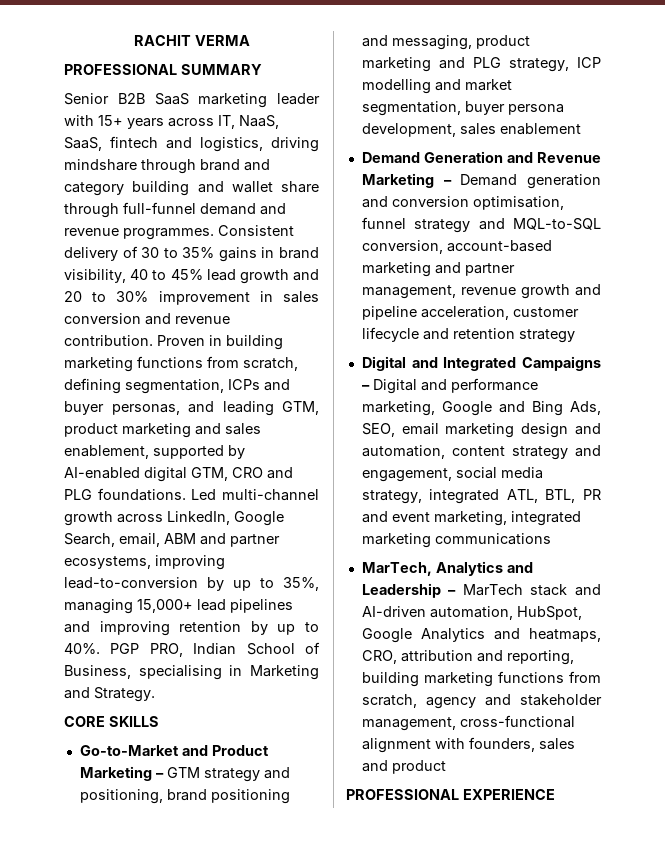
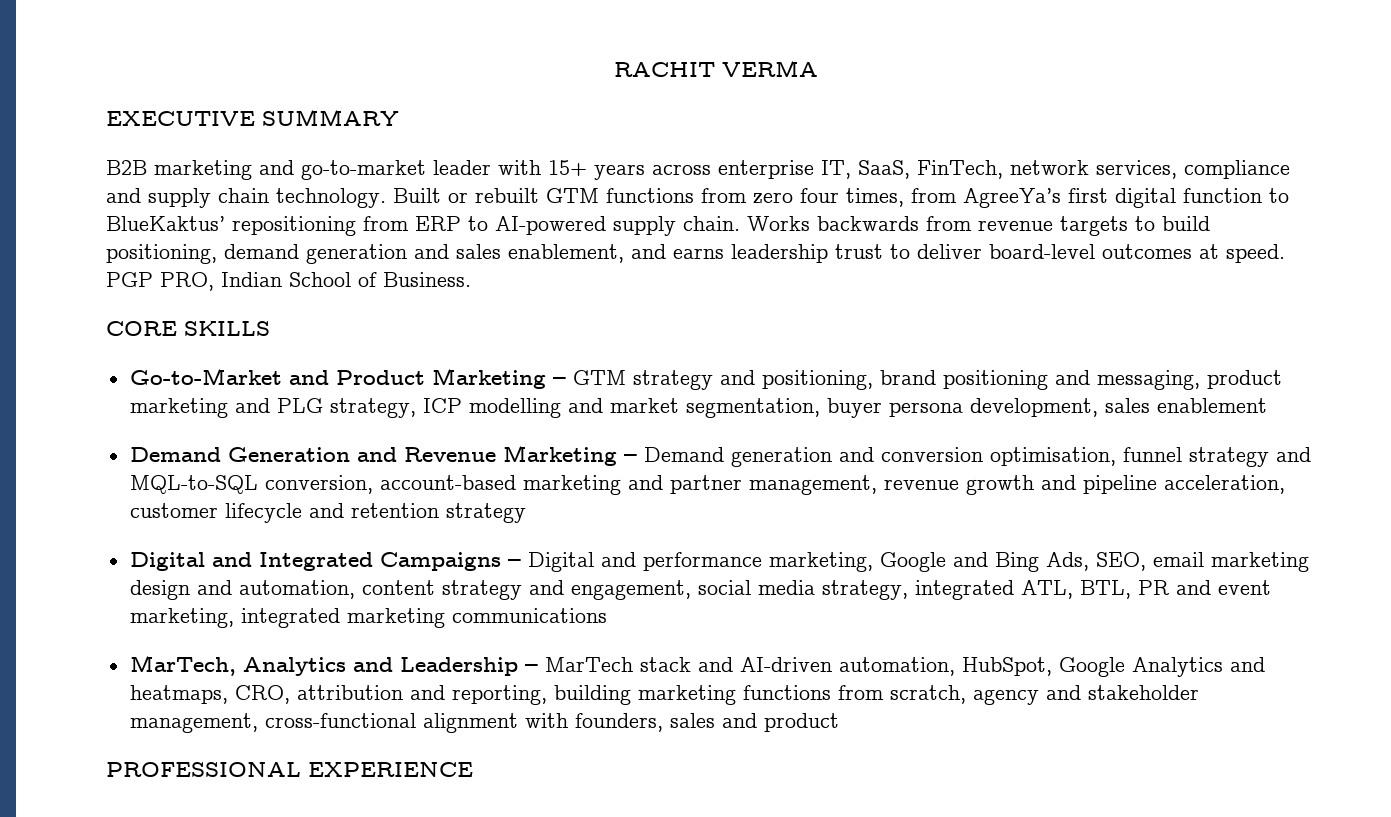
[64,64,177,75] PROFESSIONAL -> [106,111,255,126] EXECUTIVE
[64,93,268,108] Senior B2B SaaS marketing -> [106,160,426,180] B2B marketing and go-to-market
[218,115,279,129] [64,136,319,152] [64,159,270,174] [64,181,319,196] [64,202,286,218] [64,225,294,240] [64,246,319,262] [64,269,319,284] [64,291,319,305] [64,313,230,325] [64,335,283,350] [64,356,298,372] [64,378,290,394] [64,401,319,416] [64,423,261,438] [64,445,245,459] [64,467,293,482] [64,488,319,501] [64,511,284,526] [64,533,280,547] [64,555,225,570] [64,577,319,591] [64,599,293,614] [64,621,319,636] [64,643,100,654] IT, NaaS, SaaS, fintech and logistics, driving mindshare through brand and category building and wallet share through full-funnel demand and revenue programmes. Consistent delivery of 30 to 35% gains in brand visibility, 40 to 45% lead growth and 20 to 30% improvement in sales conversion and revenue contribution. Proven in building marketing functions from scratch, defining segmentation, ICPs and buyer personas, and leading GTM, product marketing and sales enablement, supported by AI-enabled digital GTM, CRO and PLG foundations. Led multi-channel growth across LinkedIn, Google Search, email, ABM and partner ecosystems, improving lead-to-conversion by up to 35%, managing 15,000+ lead pipelines and improving retention by up to 40%. -> [718,160,1290,179] [106,188,1289,208] [106,216,1210,236] [106,244,1285,264] enterprise IT, SaaS, FinTech, network services, compliance and supply chain technology. Built or rebuilt GTM functions from zero four times, from AgreeYa’s first digital function to BlueKaktus’ repositioning from ERP to AI-powered supply chain. Works backwards from revenue targets to build positioning, demand generation and sales enablement, and earns leadership trust to deliver board-level outcomes at speed.
[64,665,319,680] [64,687,155,702] Business, specialising in Marketing and Strategy. -> [383,272,471,287] Business.

